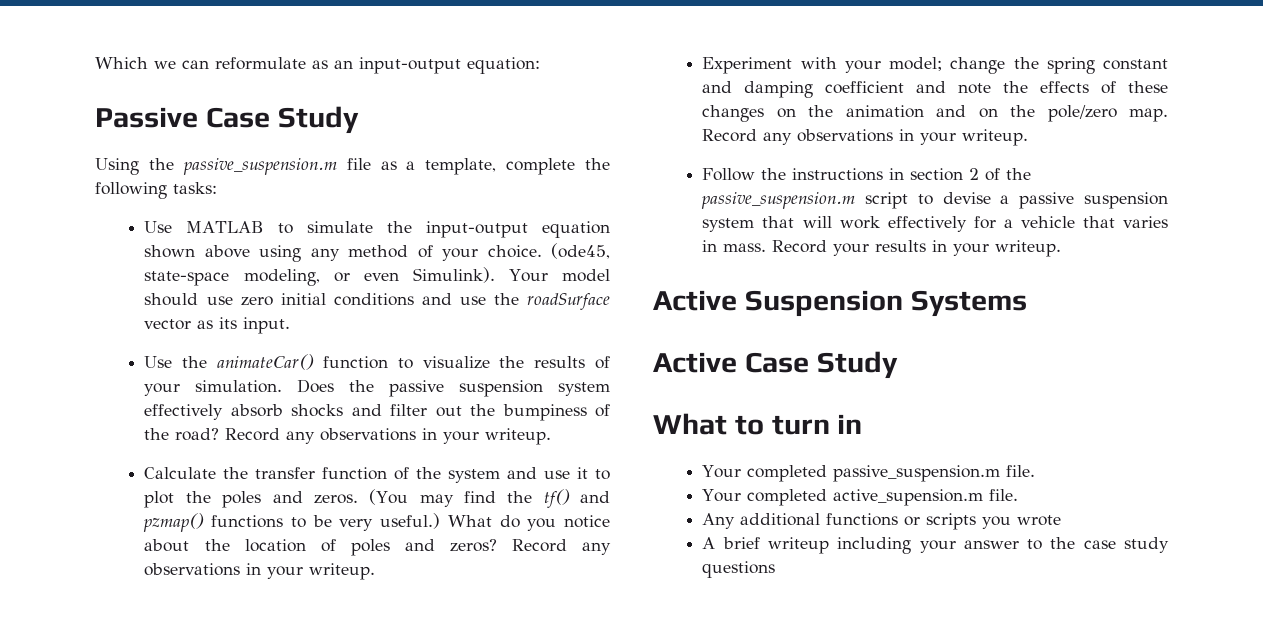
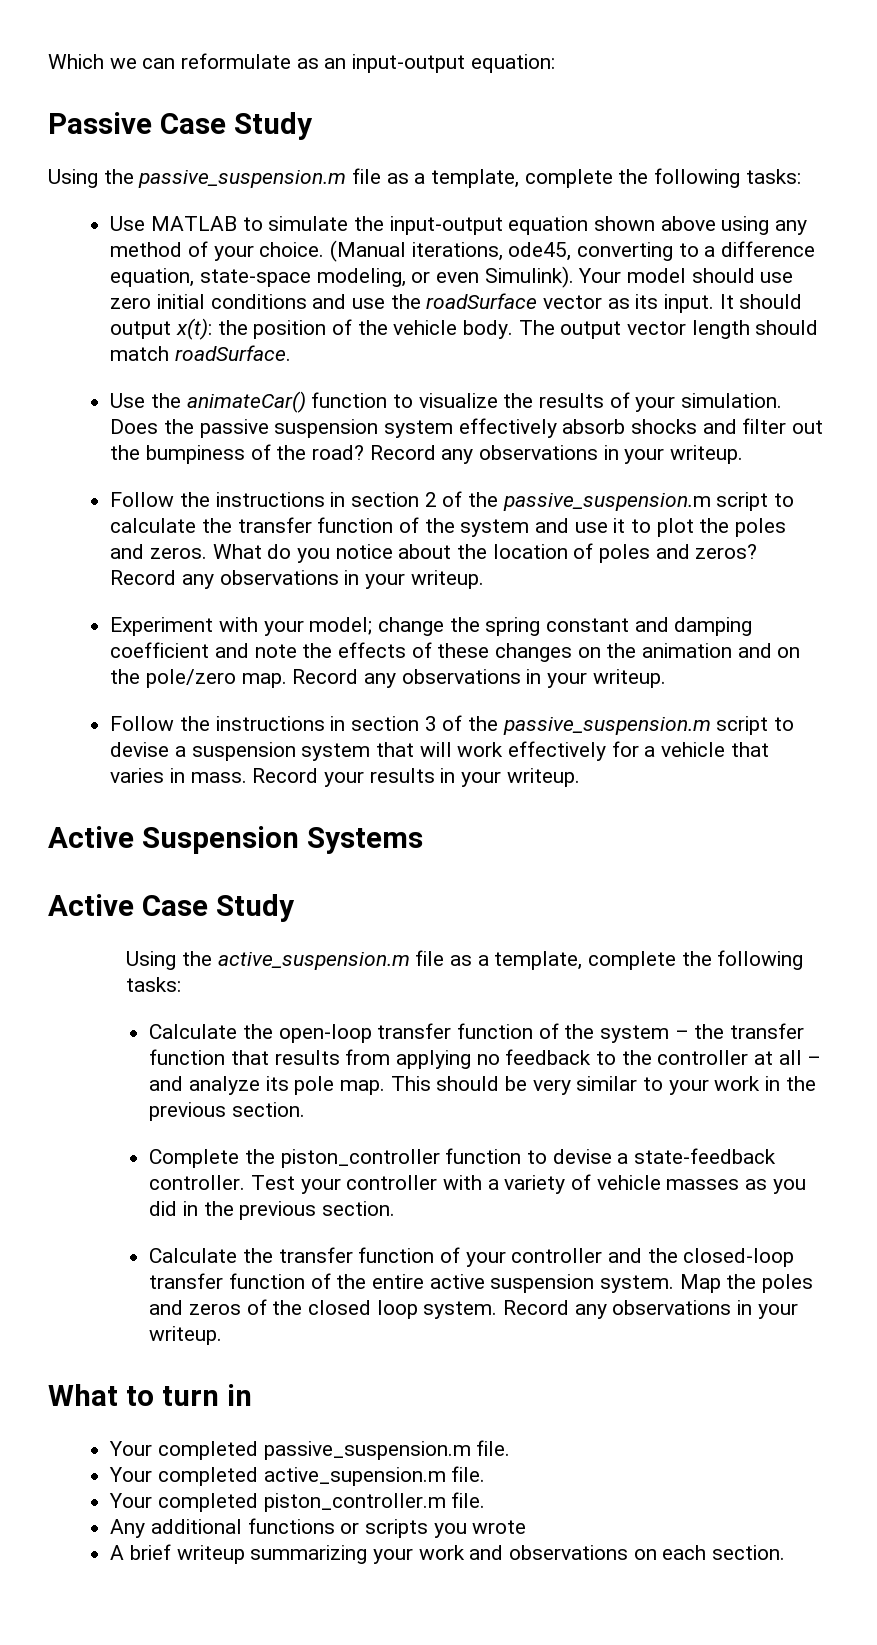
[551,243,610,259] (ode45, -> [329,240,815,262] [110,268,195,287] (Manual iterations, ode45, converting to a difference equation,
(291, 325) none -> [719,294,803,309] [110,318,819,340] [110,345,291,361] It should output x(t): the position of the vehicle body. The output vector length should match roadSurface.
[144,467,217,479] Calculate -> [110,491,794,511] [110,518,197,533] Follow the instructions in section 2 of the passive_suspension.m script to calculate
[369,489,611,508] [143,513,441,532] (You may find the tf() and pzmap() functions to be very useful.) -> (207, 553) none
[969,168,980,180] 2 -> [424,716,437,731] 3
[1019,192,1075,209] passive -> (186, 751) none
(898, 365) none -> [126,950,804,970] [126,977,182,992] [149,1023,804,1043] [149,1049,822,1069] [149,1076,816,1095] [149,1102,305,1121] [149,1148,776,1168] [149,1174,806,1194] [149,1201,395,1220] [149,1247,795,1267] [149,1273,813,1293] [149,1299,798,1319] [149,1326,223,1345] // Using the active_suspension.m file as a template, complete the following tasks: // Calculate the open-loop transfer function of the system – the transfer function that results from applying no feedback to the controller at all – and analyze its pole map. This should be very similar to your work in the previous section. // Complete the piston_controller function to devise a state-feedback controller. Test your controller with a variety of vehicle masses as you did in the previous section. // Calculate the transfer function of your controller and the closed-loop transfer function of the entire active suspension system. Map the poles and zeros of the closed loop system. Record any observations in your writeup.
(1019, 495) none -> [109,1492,486,1512] // Your completed piston_controller.m file.
[837,537,1169,554] [702,561,776,578] including your answer to the case study questions -> [250,1545,785,1564] summarizing your work and observations on each section.

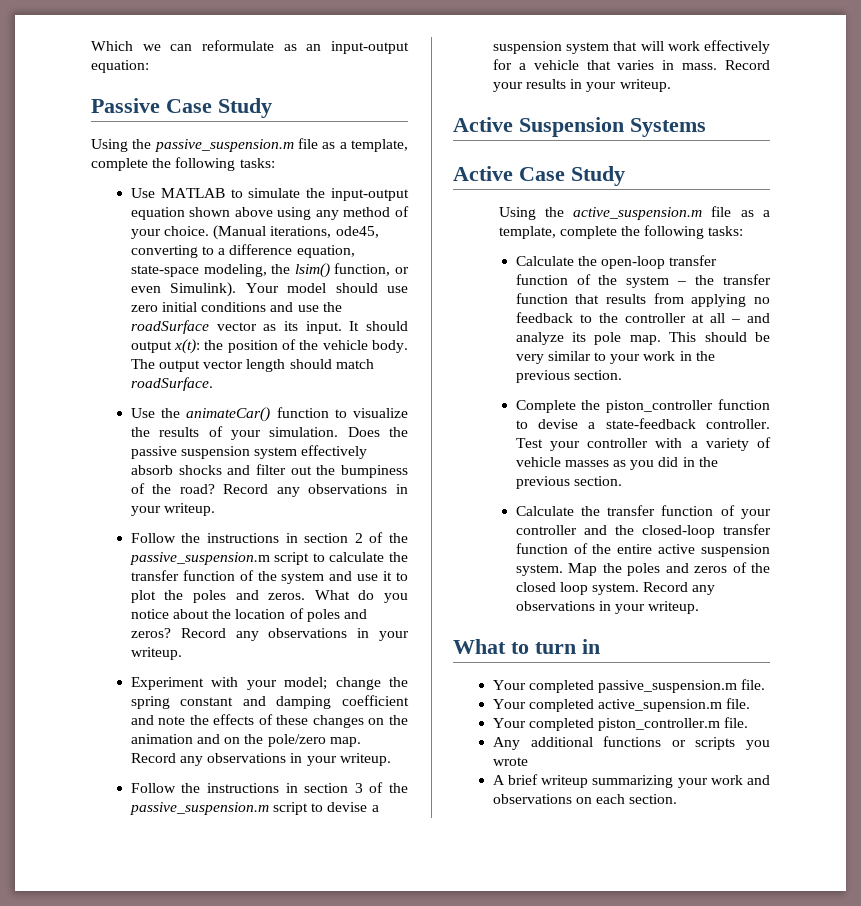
(406, 277) none -> [271,263,391,278] the lsim() function,

